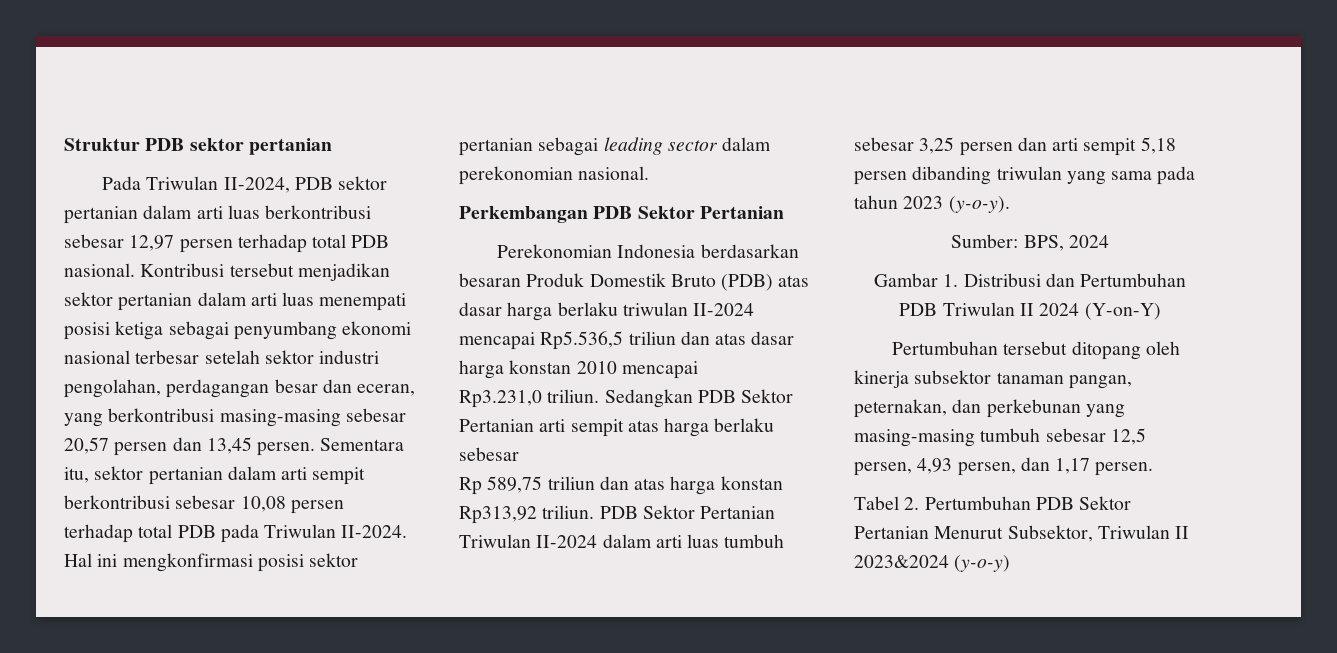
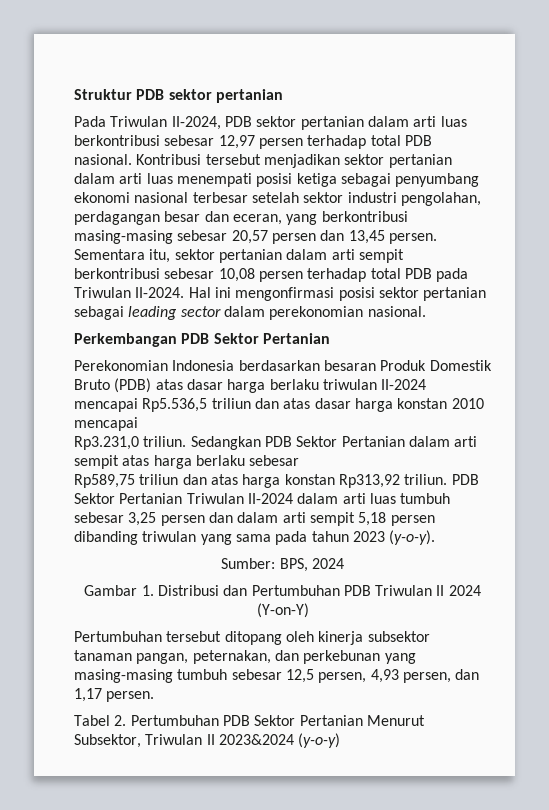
[122,553,253,572] mengkonfirmasi -> [235,287,335,301] mengonfirmasi
(534, 425) none -> [408,436,450,447] dalam
[459,476,543,495] Rp 589,75 -> [74,474,135,488] Rp589,75
(1047, 144) none -> [237,512,279,523] dalam

